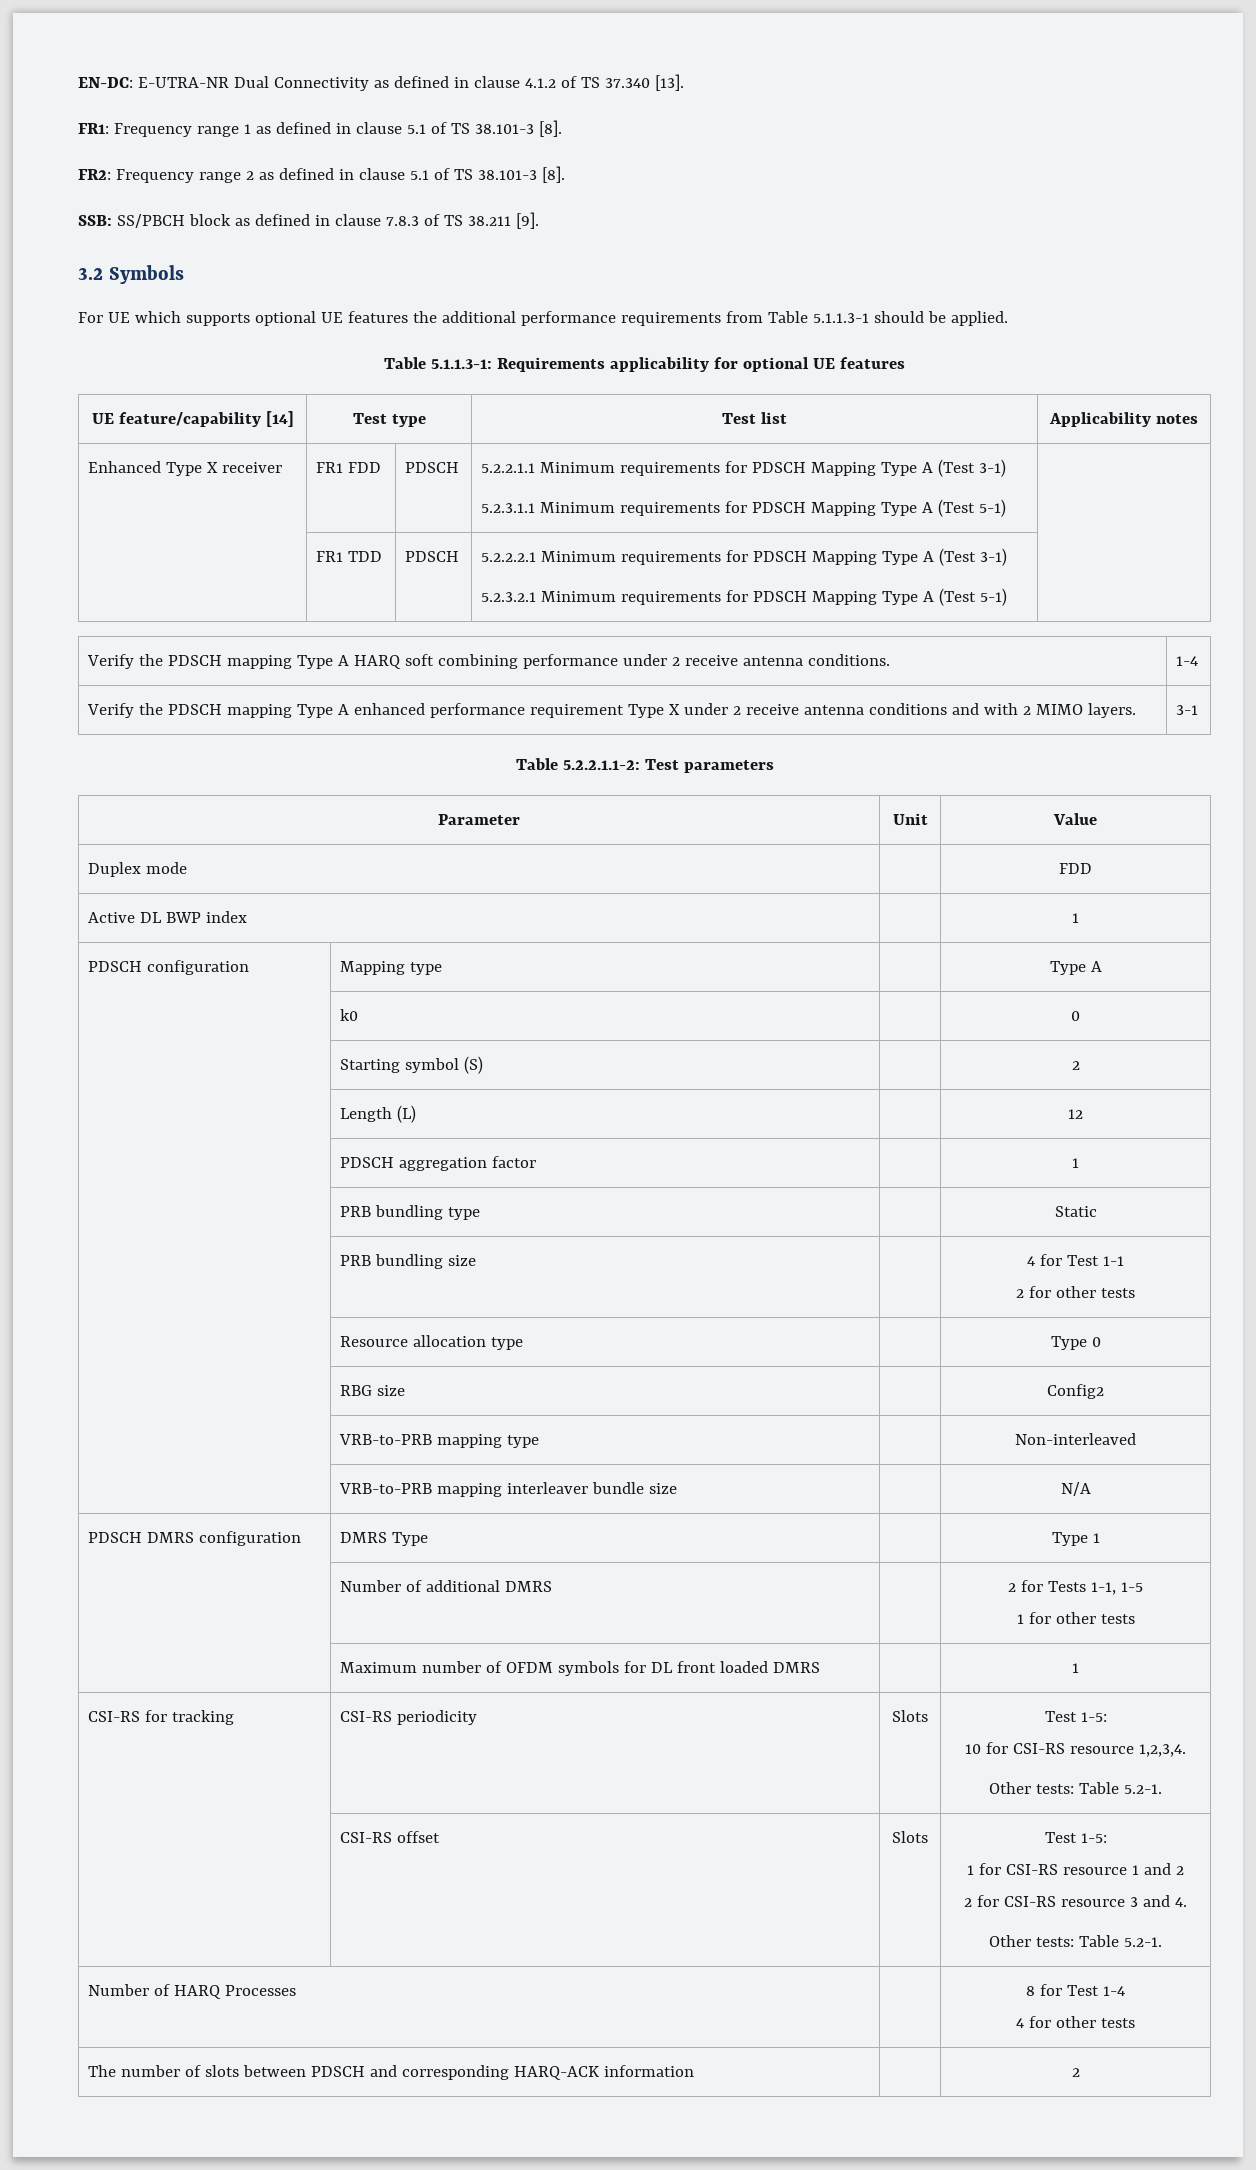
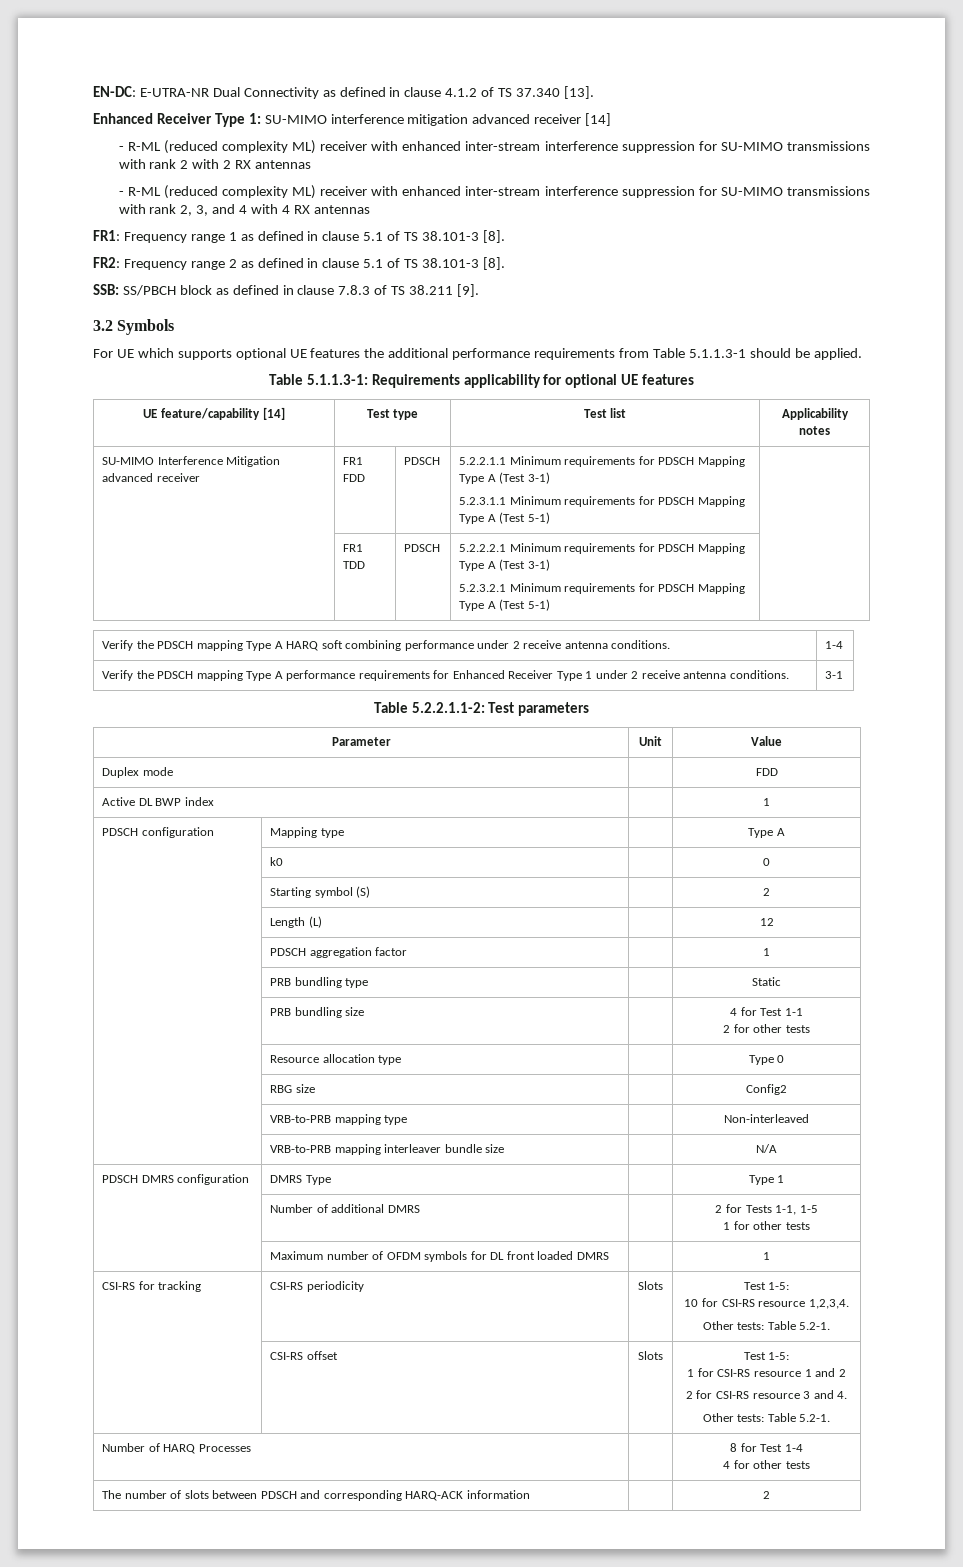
(684, 82) none -> [93,113,612,127] [118,140,871,154] [118,159,312,169] [118,185,871,199] [118,204,370,216] // Enhanced Receiver Type 1: SU-MIMO interference mitigation advanced receiver [14] // - R-ML (reduced complexity ML) receiver with enhanced inter-stream interference suppression for SU-MIMO transmissions with rank 2 with 2 RX antennas // - R-ML (reduced complexity ML) receiver with enhanced inter-stream interference suppression for SU-MIMO transmissions with rank 2, 3, and 4 with 4 RX antennas
[88,461,219,476] Enhanced Type X -> [102,456,281,467] [102,473,154,482] SU-MIMO Interference Mitigation advanced
[354,703,1137,718] enhanced performance requirement Type X under 2 receive antenna conditions and with 2 MIMO layers. -> [286,670,789,681] performance requirements for Enhanced Receiver Type 1 under 2 receive antenna conditions.

